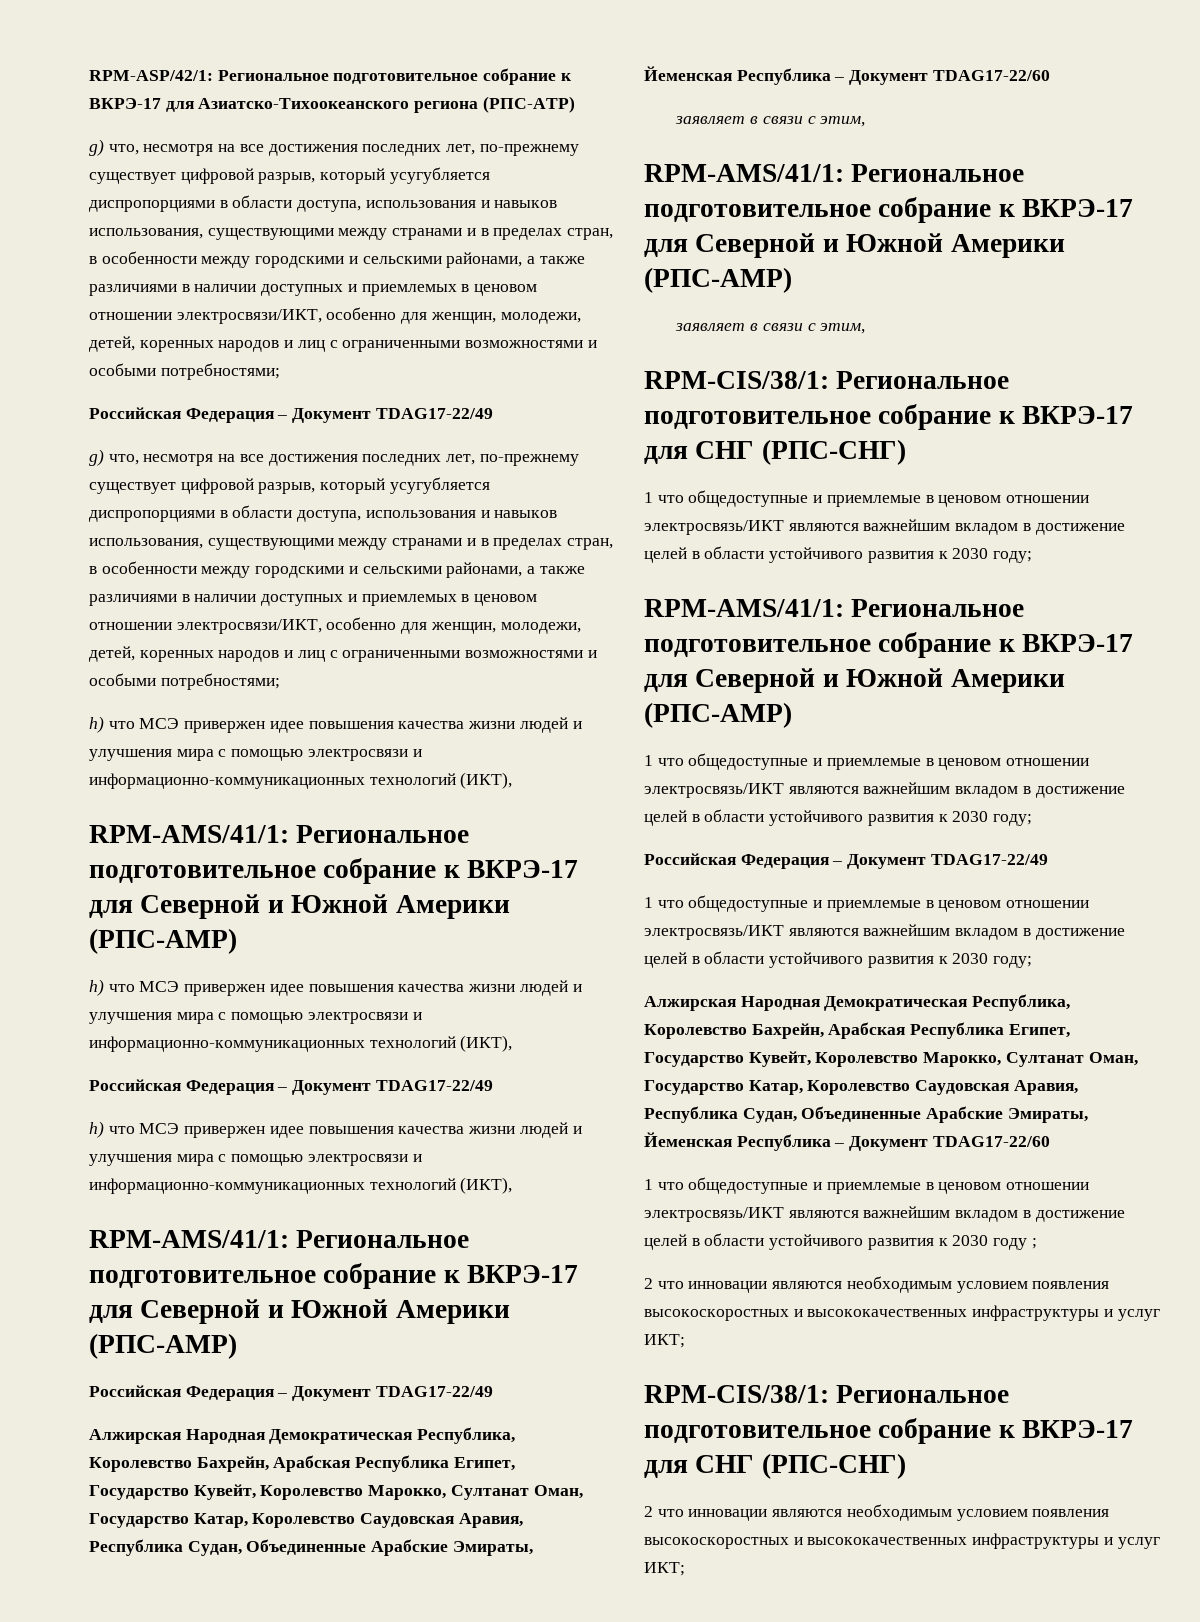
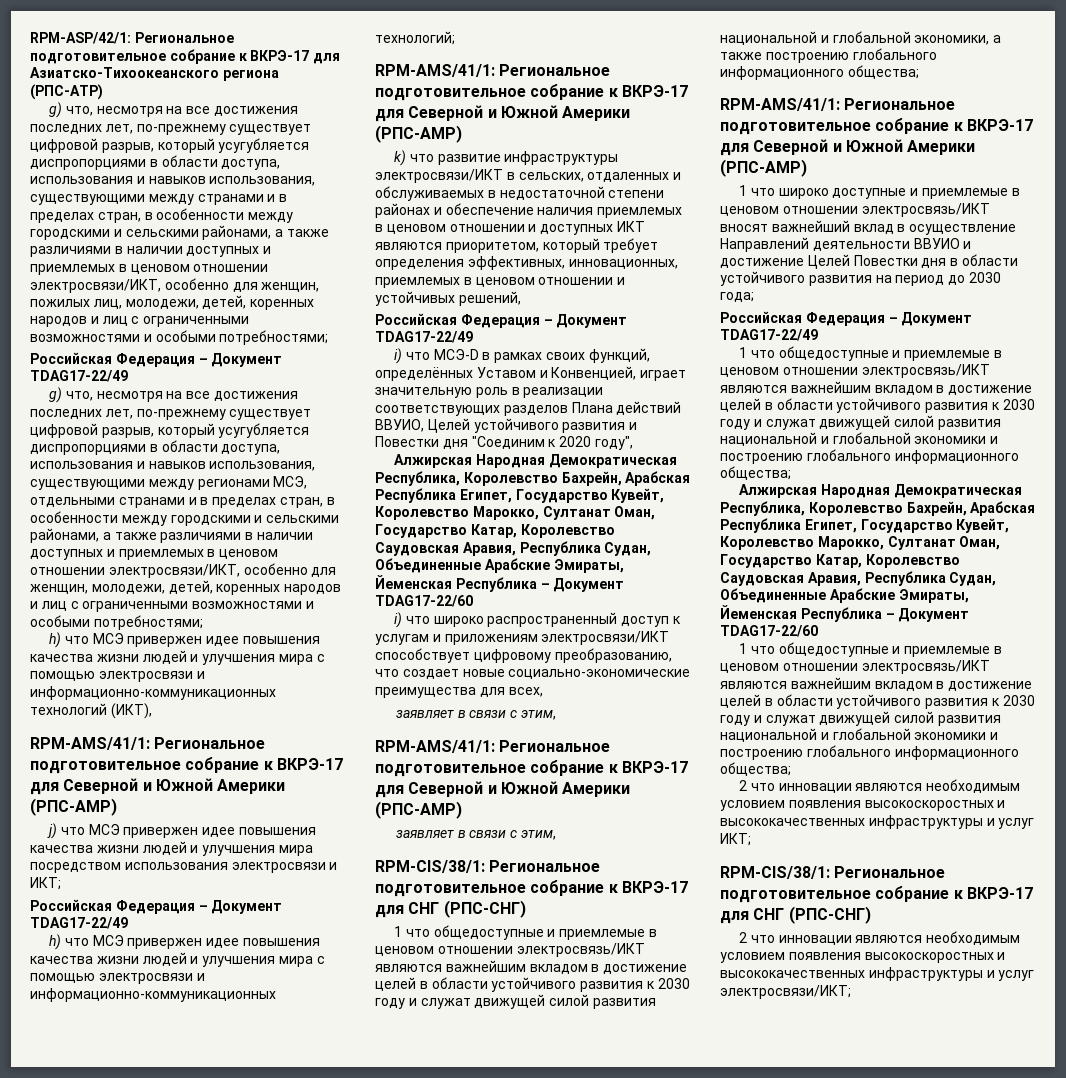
(496, 318) none -> [30,299,122,309] пожилых лиц,
(388, 544) none -> [197,476,308,490] [30,497,115,507] регионами МСЭ, отдельными
[89,979,104,996] h) -> [47,823,58,839] j)
[218,1012,422,1024] [89,1035,513,1052] с помощью электросвязи и информационно-коммуникационных технологий (ИКТ), -> [30,862,338,873] [30,877,61,890] посредством использования электросвязи и ИКТ;
[369,1177,513,1194] технологий (ИКТ), -> [375,31,455,45] технологий;
[89,1385,493,1401] // Российская Федерация – Документ TDAG17-22/49 -> [394,150,619,166] [375,169,682,183] [375,186,665,201] [375,203,683,218] [375,221,645,235] [375,238,659,253] [375,256,678,270] [375,277,626,288] [375,291,521,306] [375,313,628,328] [375,331,473,343] [394,348,650,364] [375,366,687,381] [375,387,604,398] [375,401,682,416] [375,418,638,433] [375,436,633,450] // k) что развитие инфраструктуры электросвязи/ИКТ в сельских, отдаленных и обслуживаемых в недостаточной степени районах и обеспечение наличия приемлемых в ценовом отношении и доступных ИКТ являются приоритетом, который требует определения эффективных, инновационных, приемлемых в ценовом отношении и устойчивых решений, // Российская Федерация – Документ TDAG17-22/49 // i) что МСЭ-D в рамках своих функций, определённых Уставом и Конвенцией, играет значительную роль в реализации соответствующих разделов Плана действий ВВУИО, Целей устойчивого развития и Повестки дня "Соединим к 2020 году",
(1050, 75) none -> [394,612,682,628] [375,631,670,645] [375,648,672,663] [375,669,691,679] [375,687,543,698] // i) что широко распространенный доступ к услугам и приложениям электросвязи/ИКТ способствует цифровому преобразованию, что создает новые социально-экономические преимущества для всех,
[993,551,1033,563] году; -> [375,994,656,1009] [720,31,1002,45] [720,48,937,63] [720,65,919,80] году и служат движущей силой развития национальной и глобальной экономики, а также построению глобального информационного общества;
[688,753,1090,770] [644,782,1125,798] [644,809,1033,826] общедоступные и приемлемые в ценовом отношении электросвязь/ИКТ являются важнейшим вкладом в достижение целей в области устойчивого развития к 2030 году; -> [778,188,1020,199] [720,203,990,217] [720,220,1017,235] [720,237,972,252] [720,254,1018,269] [720,271,1001,286] [720,292,754,302] широко доступные и приемлемые в ценовом отношении электросвязь/ИКТ вносят важнейший вклад в осуществление Направлений деятельности ВВУИО и достижение Целей Повестки дня в области устойчивого развития на период до 2030 года;
[993,956,1033,968] году; -> [720,415,1001,430] [720,432,999,446] [720,449,1019,464] [720,466,791,480] году и служат движущей силой развития национальной и глобальной экономики и построению глобального информационного общества;
[1031,1238,1037,1249] ; -> [753,711,1001,726] [720,728,999,742] [720,745,1019,760] [720,762,791,776] и служат движущей силой развития национальной и глобальной экономики и построению глобального информационного общества;
[644,1562,685,1576] ИКТ; -> [720,985,851,999] электросвязи/ИКТ;

